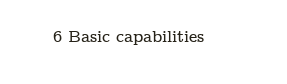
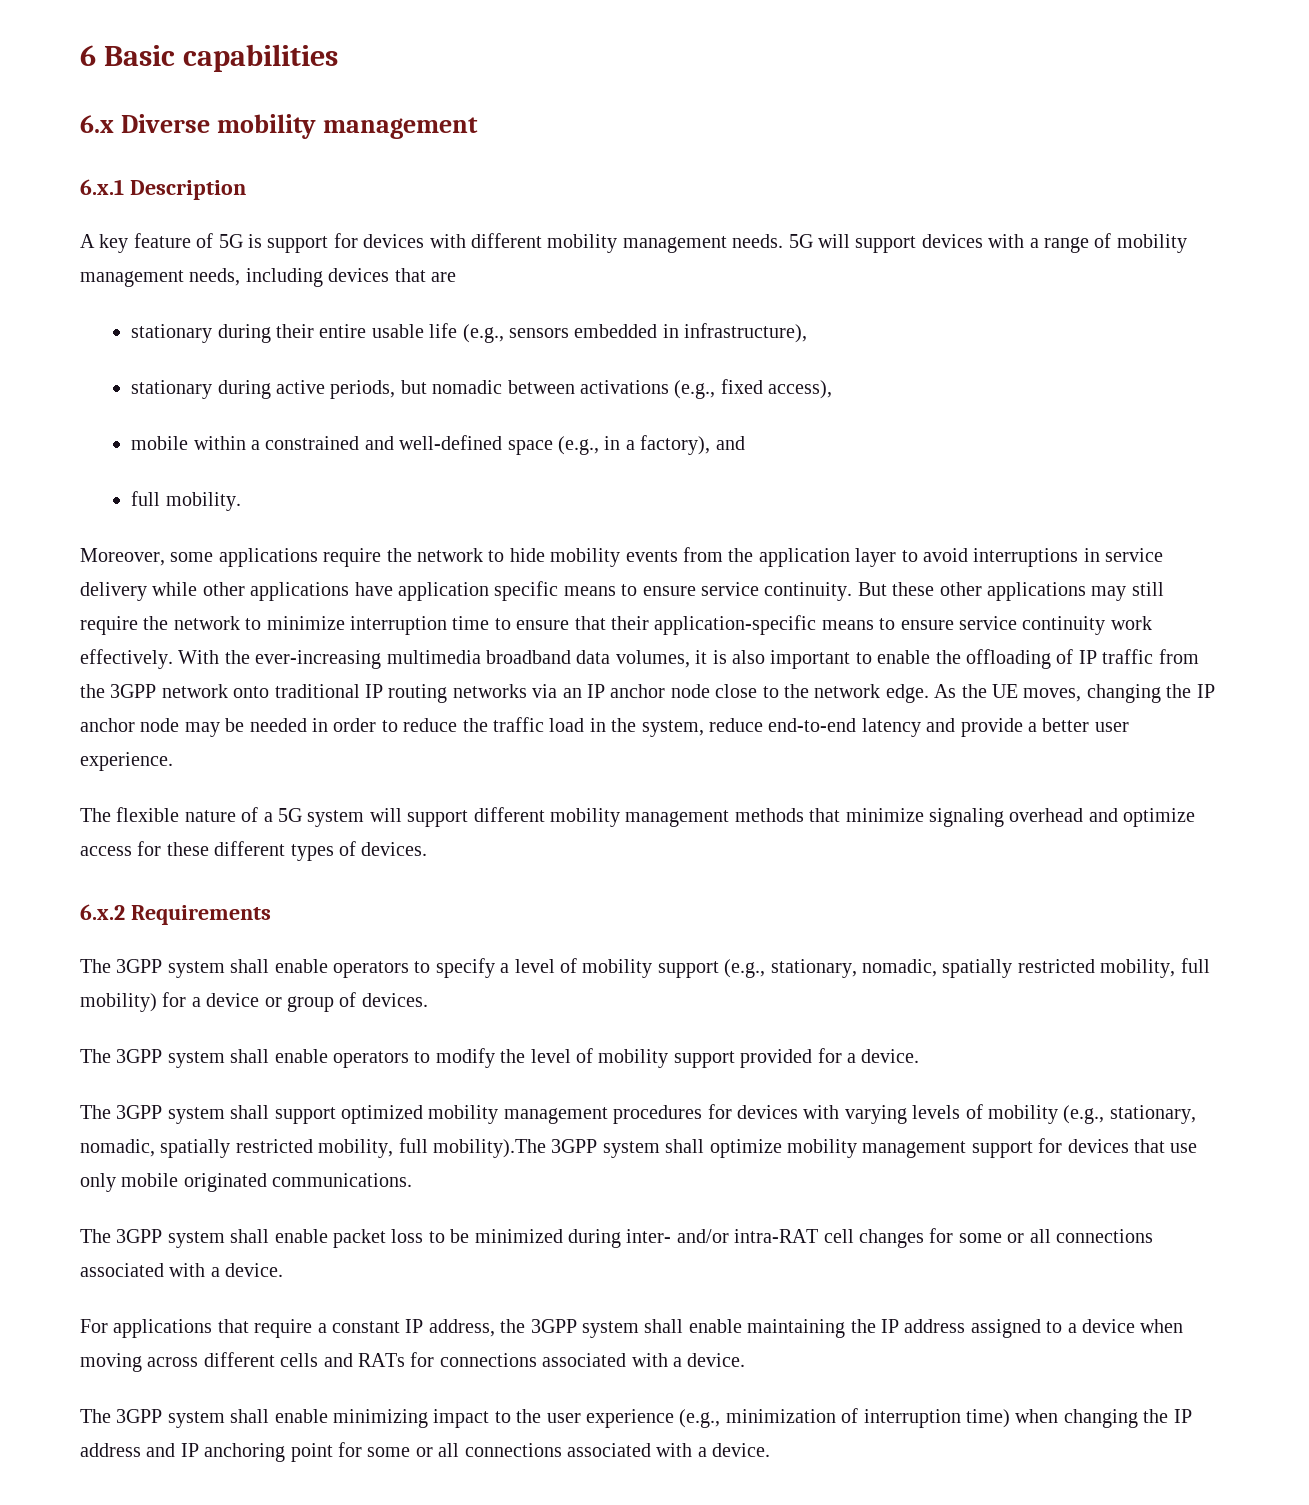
(204, 38) none -> [80,114,478,139] [80,179,246,200] [80,233,1187,253] [80,268,456,287] [131,323,808,343] [131,379,833,399] [131,435,745,455] [131,491,241,511] [80,547,1164,567] [80,581,1164,601] [80,615,1152,635] [80,649,1199,669] [80,684,1215,703] [80,717,1129,737] [80,752,173,771] [80,807,1196,827] [80,841,428,861] [80,904,271,925] [80,958,1210,978] [80,992,428,1012] [80,1048,920,1068] [80,1104,1196,1124] [80,1138,1198,1158] [80,1173,413,1192] [80,1228,1153,1248] [80,1263,284,1277] [80,1319,1184,1338] [80,1352,746,1372] [80,1408,1192,1428] [80,1442,771,1462] // 6.x Diverse mobility management // 6.x.1 Description // A key feature of 5G is support for devices with different mobility management needs. 5G will support devices with a range of mobility management needs, including devices that are // stationary during their entire usable life (e.g., sensors embedded in infrastructure), // stationary during active periods, but nomadic between activations (e.g., fixed access), // mobile within a constrained and well-defined space (e.g., in a factory), and // full mobility. // Moreover, some applications require the network to hide mobility events from the application layer to avoid interruptions in service delivery while other applications have application specific means to ensure service continuity. But these other applications may still require the network to minimize interruption time to ensure that their application-specific means to ensure service continuity work effectively. With the ever-increasing multimedia broadband data volumes, it is also important to enable the offloading of IP traffic from the 3GPP network onto traditional IP routing networks via an IP anchor node close to the network edge. As the UE moves, changing the IP anchor node may be needed in order to reduce the traffic load in the system, reduce end-to-end latency and provide a better user experience. // The flexible nature of a 5G system will support different mobility management methods that minimize signaling overhead and optimize access for these different types of devices. // 6.x.2 Requirements // The 3GPP system shall enable operators to specify a level of mobility support (e.g., stationary, nomadic, spatially restricted mobility, full mobility) for a device or group of devices. // The 3GPP system shall enable operators to modify the level of mobility support provided for a device. // The 3GPP system shall support optimized mobility management procedures for devices with varying levels of mobility (e.g., stationary, nomadic, spatially restricted mobility, full mobility).The 3GPP system shall optimize mobility management support for devices that use only mobile originated communications. // The 3GPP system shall enable packet loss to be minimized during inter- and/or intra-RAT cell changes for some or all connections associated with a device. // For applications that require a constant IP address, the 3GPP system shall enable maintaining the IP address assigned to a device when moving across different cells and RATs for connections associated with a device. // The 3GPP system shall enable minimizing impact to the user experience (e.g., minimization of interruption time) when changing the IP address and IP anchoring point for some or all connections associated with a device.

